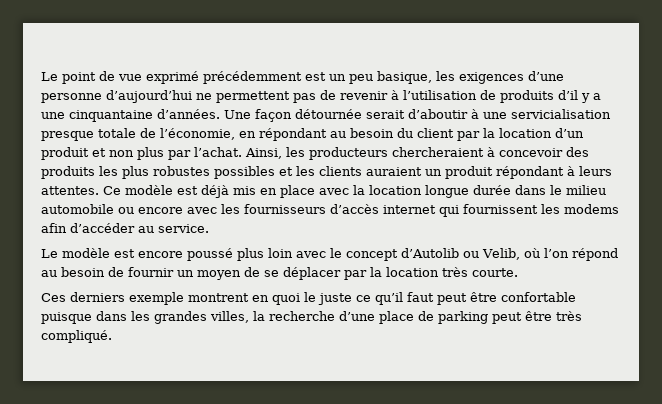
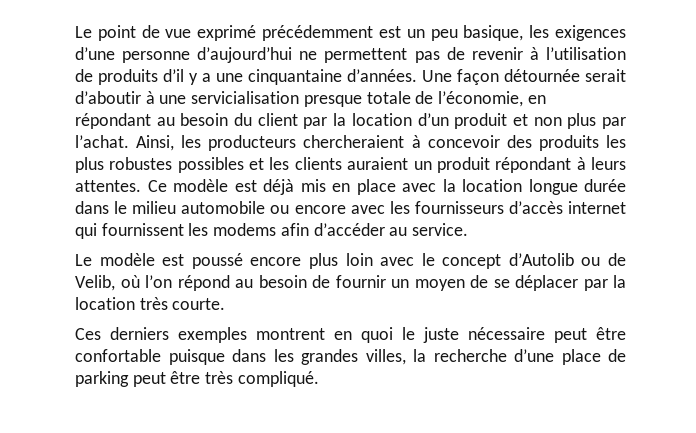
[138,248,233,261] encore poussé -> [191,253,302,269] poussé encore
(479, 254) none -> [607,253,626,266] de
[129,292,184,305] exemple -> [178,327,247,343] exemples
[356,292,434,305] ce qu’il faut -> [468,327,545,340] nécessaire

